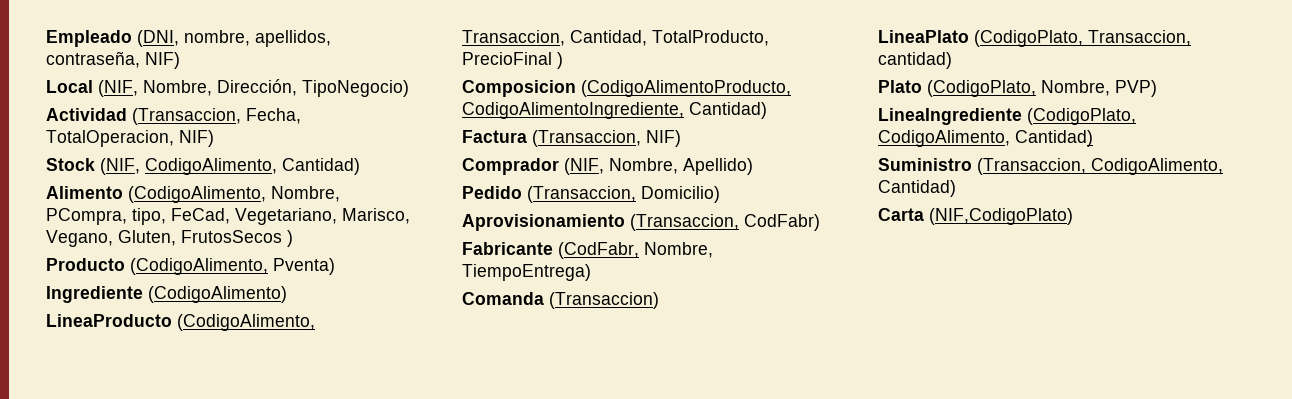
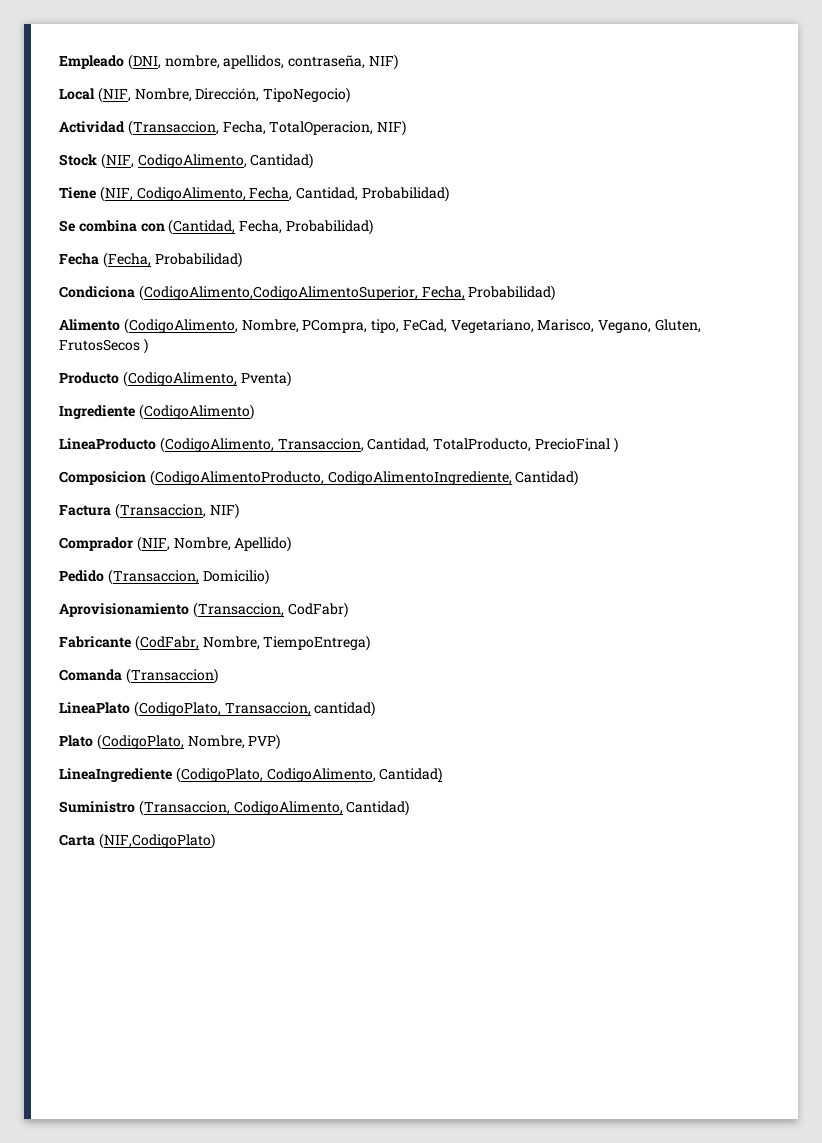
(360, 166) none -> [59,186,449,202] [59,219,373,235] [59,252,242,268] [59,285,556,301] // Tiene (NIF, CodigoAlimento, Fecha, Cantidad, Probabilidad) // Se combina con (Cantidad, Fecha, Probabilidad) // Fecha (Fecha, Probabilidad) // Condiciona (CodigoAlimento,CodigoAlimentoSuperior, Fecha, Probabilidad)

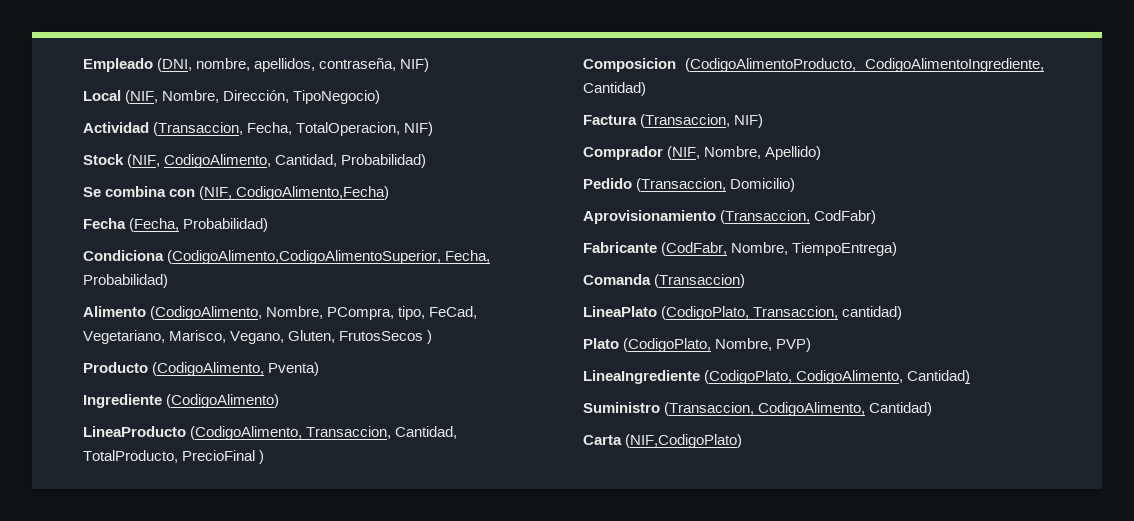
[250,153,314,169] [59,186,293,202] Cantidad) // Tiene (NIF, CodigoAlimento, Fecha, -> (272, 161) none
[168,219,373,235] (Cantidad, Fecha, Probabilidad) -> [199,186,390,200] (NIF, CodigoAlimento,Fecha)

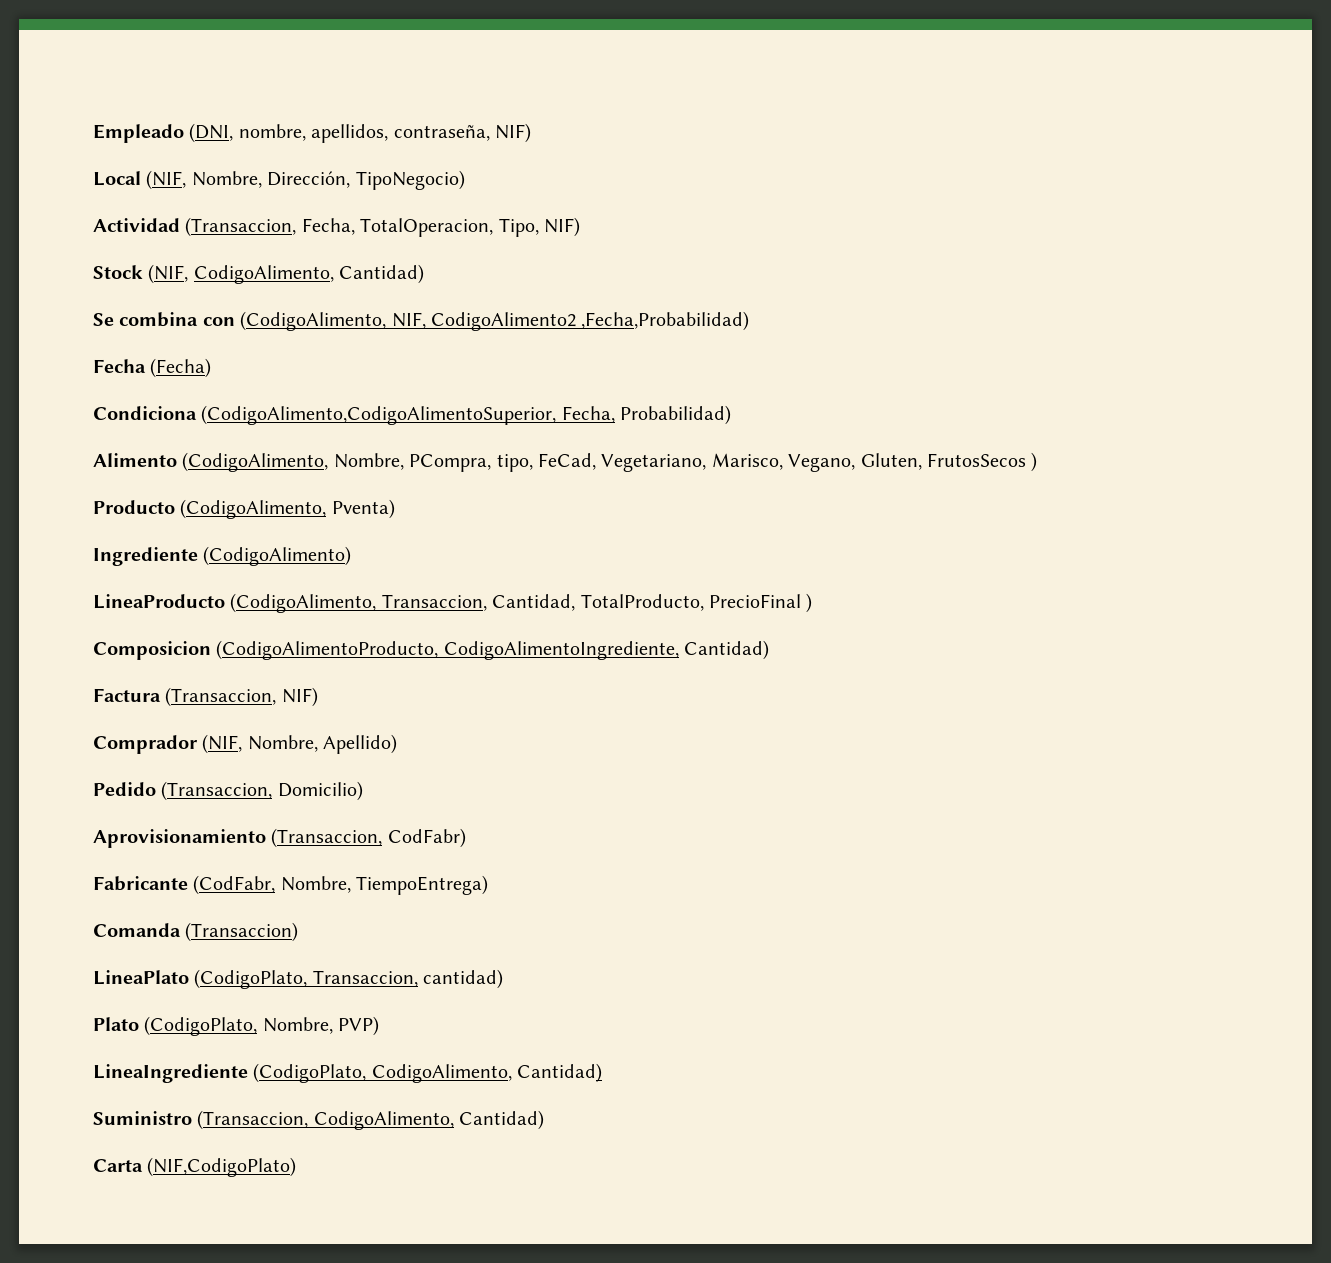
(401, 129) none -> [498,218,539,237] Tipo,
[275,154,427,168] Cantidad, Probabilidad) -> [339,264,425,284] Cantidad)
[199,186,390,200] (NIF, CodigoAlimento,Fecha) -> [240,311,750,331] (CodigoAlimento, NIF, CodigoAlimento2 ,Fecha,Probabilidad)
[129,218,269,232] (Fecha, Probabilidad) -> [150,358,212,378] (Fecha)

